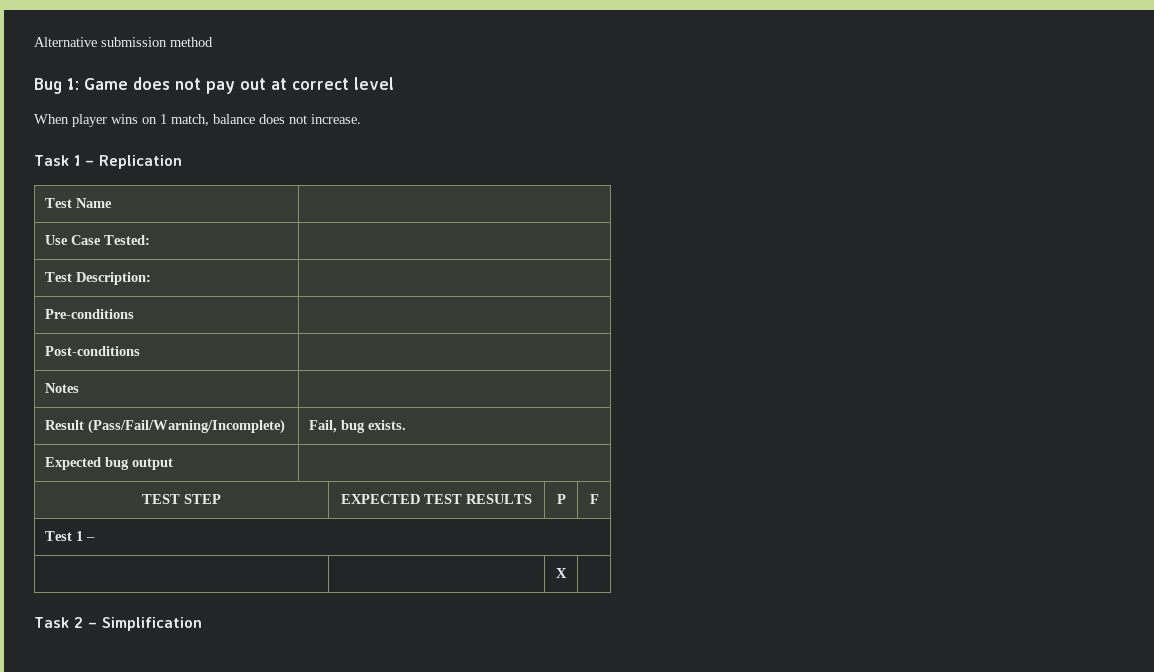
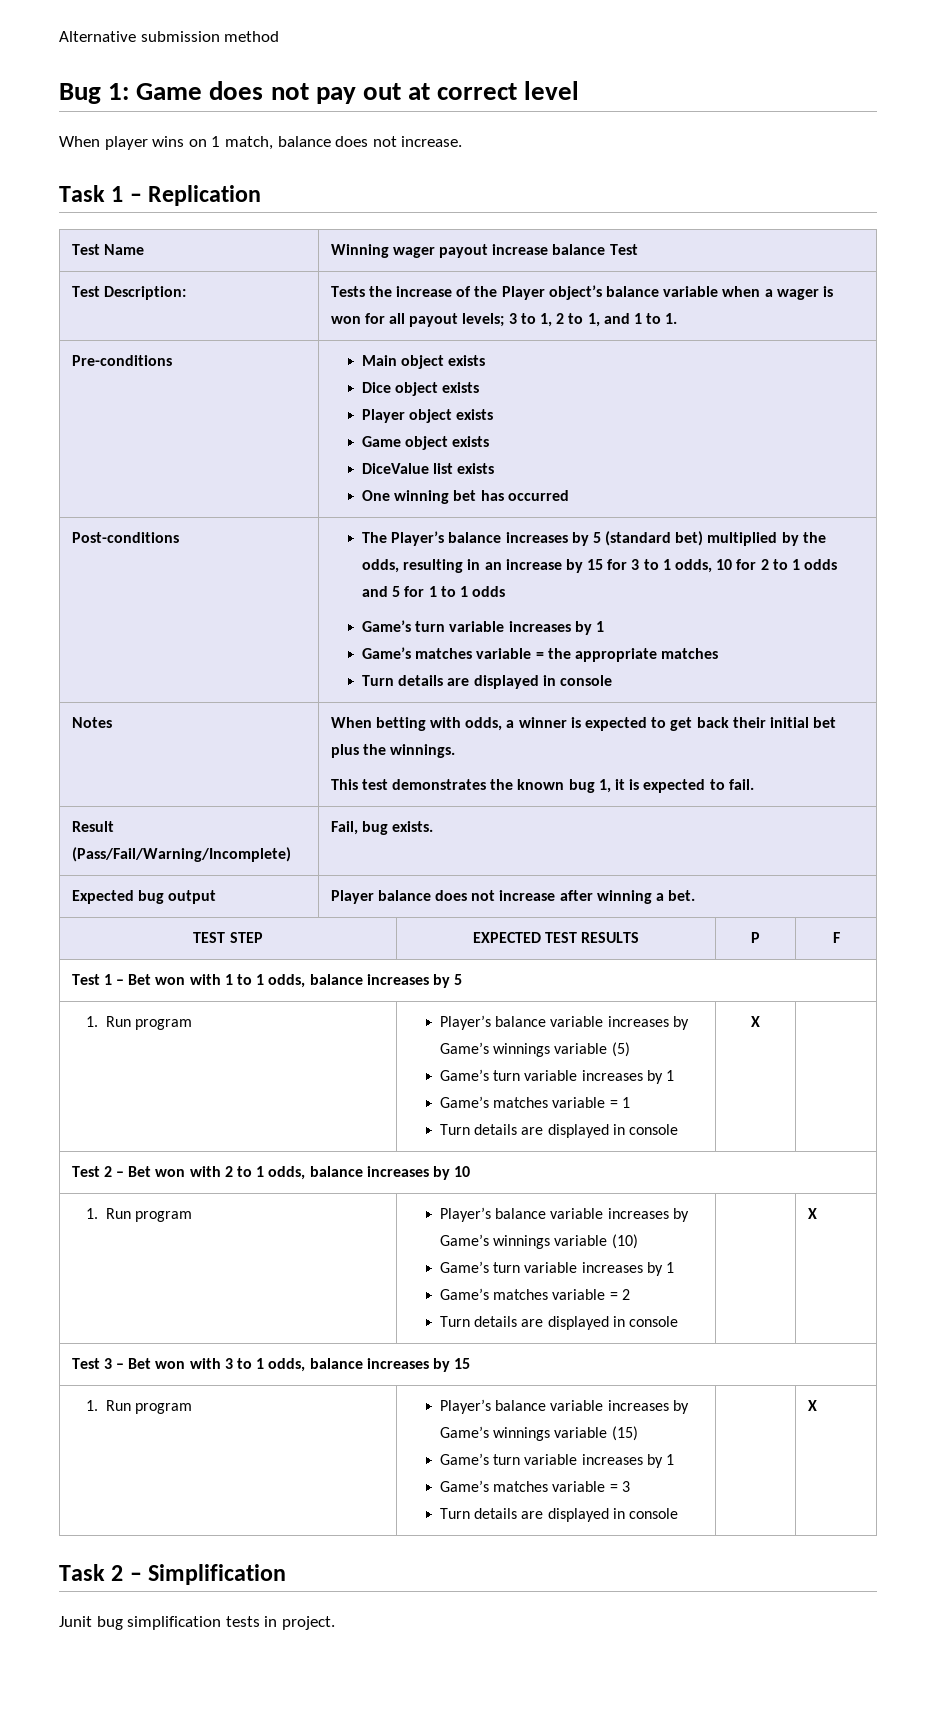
[45,235,151,245] [45,272,152,285] [45,309,135,319] [45,346,141,356] [45,383,80,393] // Use Case Tested: | // Test Description: | // Pre-conditions | // Post-conditions | // Notes | -> [330,244,638,258] [71,286,186,300] [330,285,833,300] [330,313,678,327] [71,355,172,366] [361,355,486,369] [361,382,480,396] [361,409,494,423] [361,436,490,450] [361,463,495,474] [361,490,569,504] [71,532,179,543] [361,531,826,546] [361,559,838,573] [361,586,506,597] [361,620,604,635] [361,647,719,662] [361,675,612,689] [71,717,112,728] [330,717,837,731] [330,744,456,758] [330,779,754,793] Winning wager payout increase balance Test // Test Description: | Tests the increase of the Player object’s balance variable when a wager is won for all payout levels; 3 to 1, 2 to 1, and 1 to 1. // Pre-conditions | Main object exists // Dice object exists // Player object exists // Game object exists // DiceValue list exists // One winning bet has occurred // Post-conditions | The Player’s balance increases by 5 (standard bet) multiplied by the odds, resulting in an increase by 15 for 3 to 1 odds, 10 for 2 to 1 odds and 5 for 1 to 1 odds // Game’s turn variable increases by 1 // Game’s matches variable = the appropriate matches // Turn details are displayed in console // Notes | When betting with odds, a winner is expected to get back their initial bet plus the winnings. // This test demonstrates the known bug 1, it is expected to fail.
(174, 464) none -> [330,890,696,904] Player balance does not increase after winning a bet.
[556,568,567,578] [34,617,202,631] // | | X | // Task 2 – Simplification -> [128,974,463,988] [85,1016,192,1030] [439,1015,689,1030] [439,1042,630,1057] [439,1069,674,1084] [439,1096,630,1108] [439,1124,678,1138] [751,1016,760,1027] [71,1166,471,1180] [85,1208,192,1222] [439,1207,689,1222] [439,1234,638,1249] [439,1261,674,1276] [439,1288,630,1300] [439,1316,678,1330] [807,1208,817,1219] [71,1358,471,1372] [85,1400,192,1414] [439,1399,689,1414] [439,1426,638,1441] [439,1453,674,1468] [439,1480,630,1492] [439,1508,678,1522] [807,1400,817,1411] [59,1564,287,1585] [59,1616,335,1630] Bet won with 1 to 1 odds, balance increases by 5 // 1. Run program | Player’s balance variable increases by Game’s winnings variable (5) // Game’s turn variable increases by 1 // Game’s matches variable = 1 // Turn details are displayed in console | X | // Test 2 – Bet won with 2 to 1 odds, balance increases by 10 // 1. Run program | Player’s balance variable increases by Game’s winnings variable (10) // Game’s turn variable increases by 1 // Game’s matches variable = 2 // Turn details are displayed in console | | X // Test 3 – Bet won with 3 to 1 odds, balance increases by 15 // 1. Run program | Player’s balance variable increases by Game’s winnings variable (15) // Game’s turn variable increases by 1 // Game’s matches variable = 3 // Turn details are displayed in console | | X // Task 2 – Simplification // Junit bug simplification tests in project.

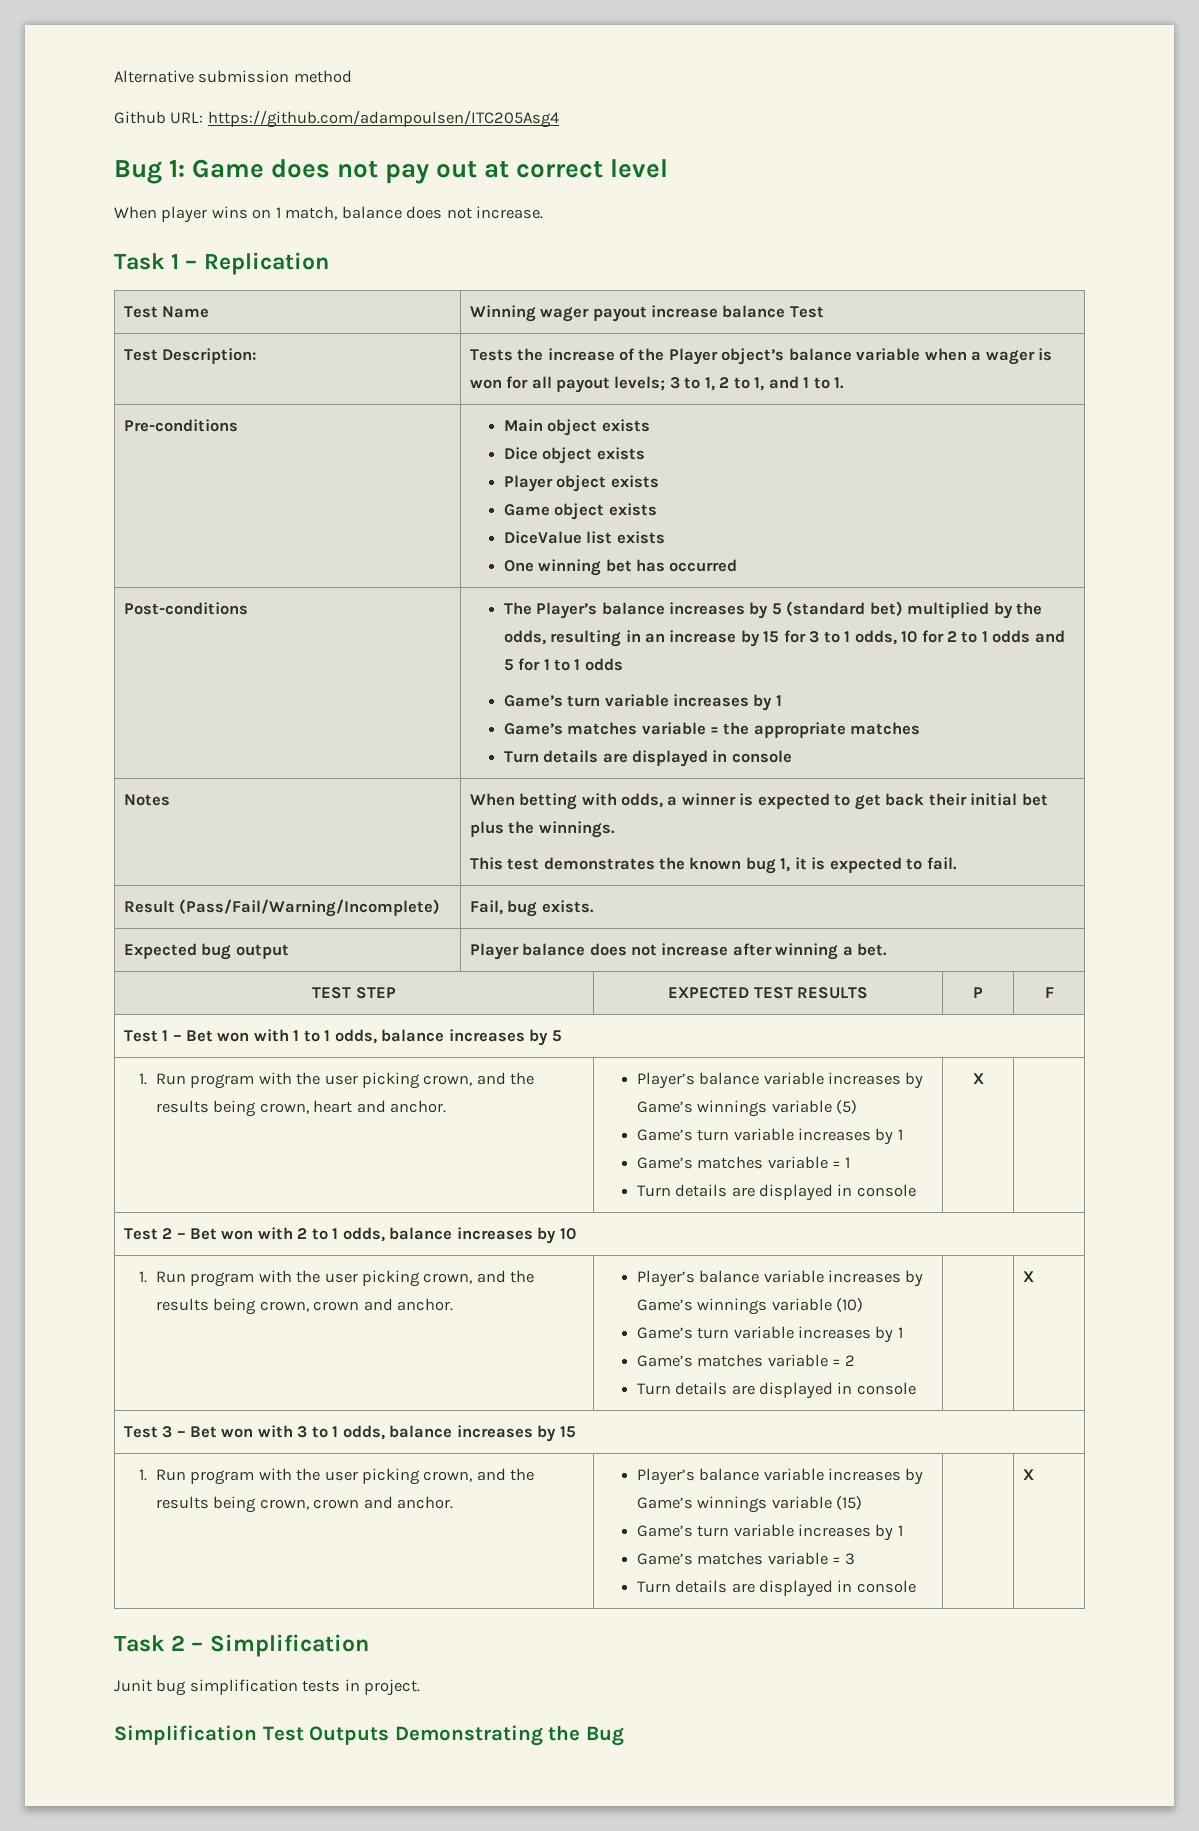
(280, 36) none -> [114,110,559,128] // Github URL: https://github.com/adampoulsen/ITC205Asg4
(192, 1024) none -> [258,1072,535,1089] [155,1100,446,1117] with the user picking crown, and the results being crown, heart and anchor.
(192, 1216) none -> [258,1270,535,1287] [155,1298,453,1315] with the user picking crown, and the results being crown, crown and anchor.
(192, 1408) none -> [258,1468,535,1485] [155,1496,453,1513] with the user picking crown, and the results being crown, crown and anchor.
(335, 1623) none -> [114,1725,624,1746] // Simplification Test Outputs Demonstrating the Bug

